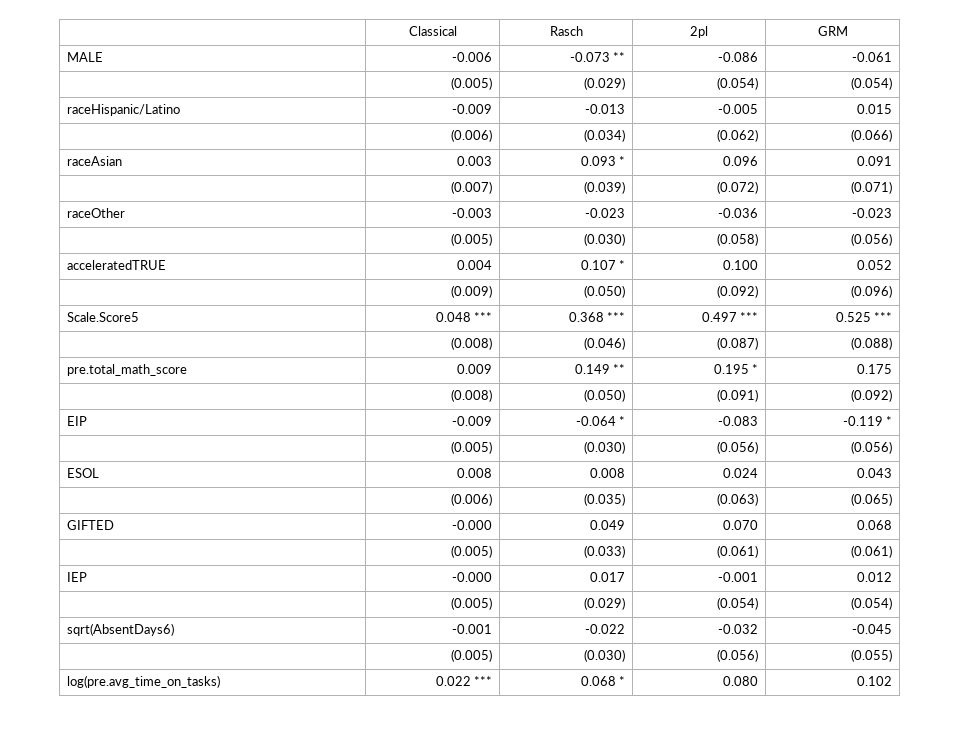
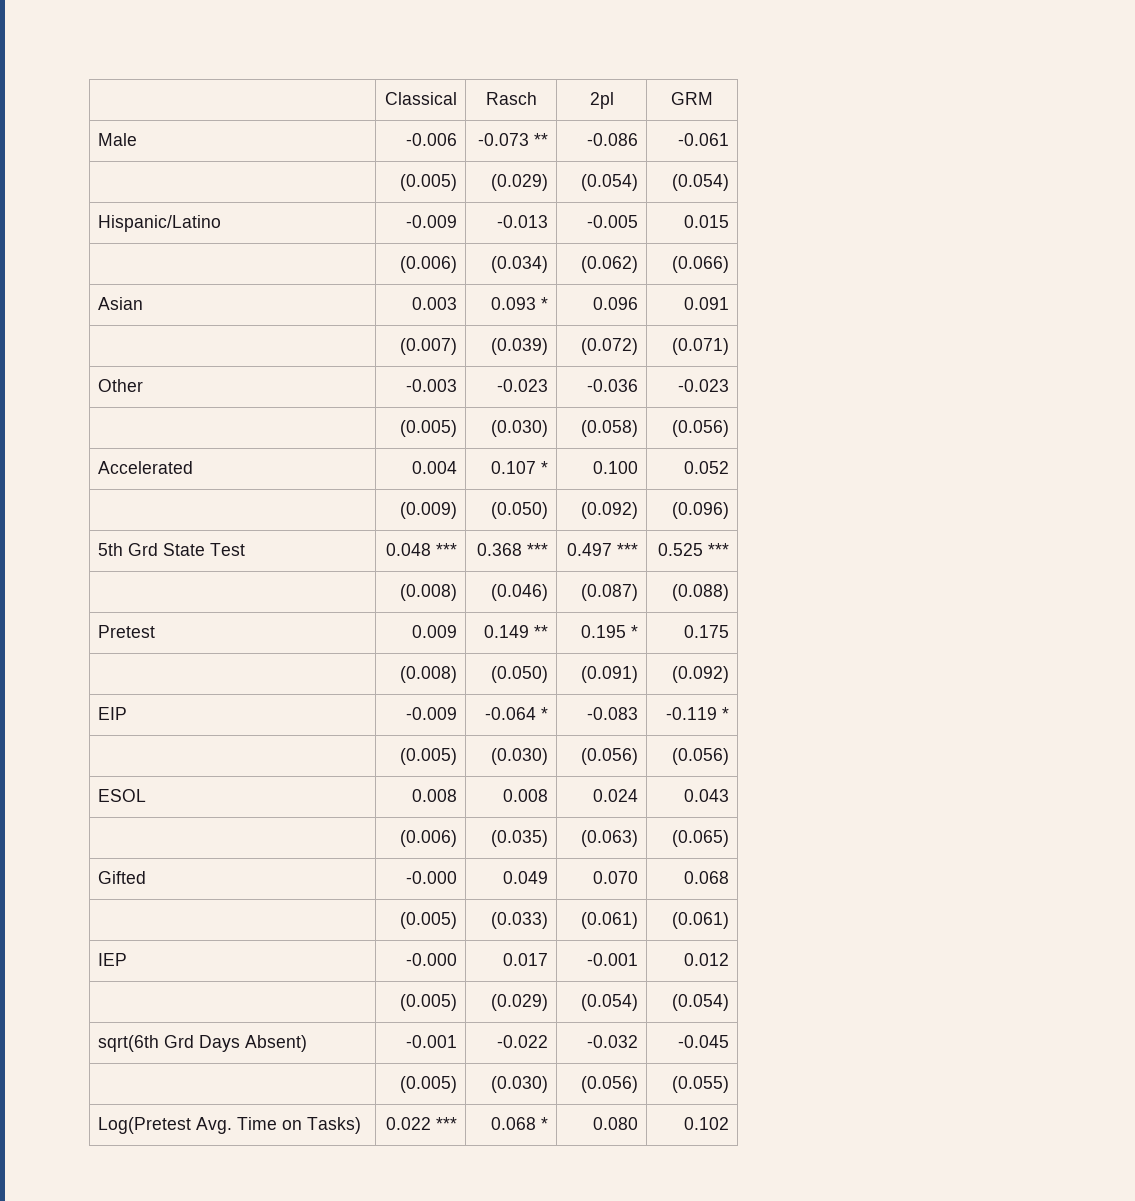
[66,52,103,62] MALE -> [97,133,137,146] Male
[66,104,180,116] raceHispanic/Latino -> [97,215,221,232] Hispanic/Latino
[66,156,122,166] raceAsian -> [97,297,143,310] Asian
[66,208,125,218] raceOther -> [97,379,143,392] Other
[66,260,166,270] acceleratedTRUE -> [97,461,193,474] Accelerated
[66,312,139,322] Scale.Score5 -> [97,543,245,556] 5th Grd State Test
[66,364,187,376] pre.total_math_score -> [97,625,155,638] Pretest
[66,520,114,530] GIFTED -> [97,871,146,884] Gifted
[66,623,174,636] sqrt(AbsentDays6) -> [97,1035,307,1052] sqrt(6th Grd Days Absent)
[66,675,220,688] log(pre.avg_time_on_tasks) -> [97,1117,361,1134] Log(Pretest Avg. Time on Tasks)

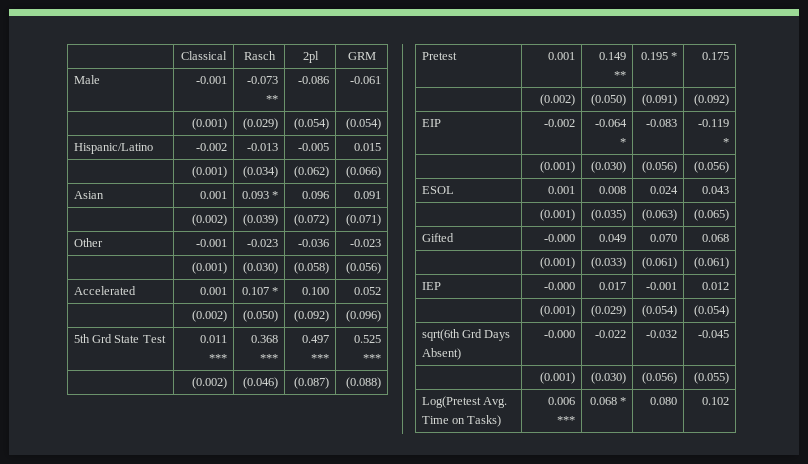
[406,133,458,146] -0.006 -> [196,76,228,84] -0.001
[400,174,458,191] (0.005) -> [192,118,228,130] (0.001)
[406,215,458,228] -0.009 -> [196,143,228,151] -0.002
[400,256,458,273] (0.006) -> [192,166,228,178] (0.001)
[412,297,458,310] 0.003 -> [200,191,228,199] 0.001
[400,338,458,355] (0.007) -> [192,214,228,226] (0.002)
[406,379,458,392] -0.003 -> [196,239,228,247] -0.001
[400,420,458,437] (0.005) -> [192,262,228,274] (0.001)
[412,461,458,474] 0.004 -> [200,287,228,295] 0.001
[400,502,458,519] (0.009) -> [192,310,228,322] (0.002)
[386,543,432,556] 0.048 -> [200,335,228,343] 0.011
[400,584,458,601] (0.008) -> [192,377,228,389] (0.002)
[412,625,458,638] 0.009 -> [548,52,576,60] 0.001
[400,666,458,683] (0.008) -> [540,94,576,106] (0.002)
[406,707,458,720] -0.009 -> [544,119,576,127] -0.002
[400,748,458,765] (0.005) -> [540,161,576,173] (0.001)
[412,789,458,802] 0.008 -> [548,186,576,194] 0.001
[400,830,458,847] (0.006) -> [540,209,576,221] (0.001)
[400,912,458,929] (0.005) -> [540,257,576,269] (0.001)
[400,994,458,1011] (0.005) -> [540,305,576,317] (0.001)
[406,1035,458,1048] -0.001 -> [544,330,576,338] -0.000
[400,1076,458,1093] (0.005) -> [540,372,576,384] (0.001)
[386,1117,432,1130] 0.022 -> [548,397,576,405] 0.006

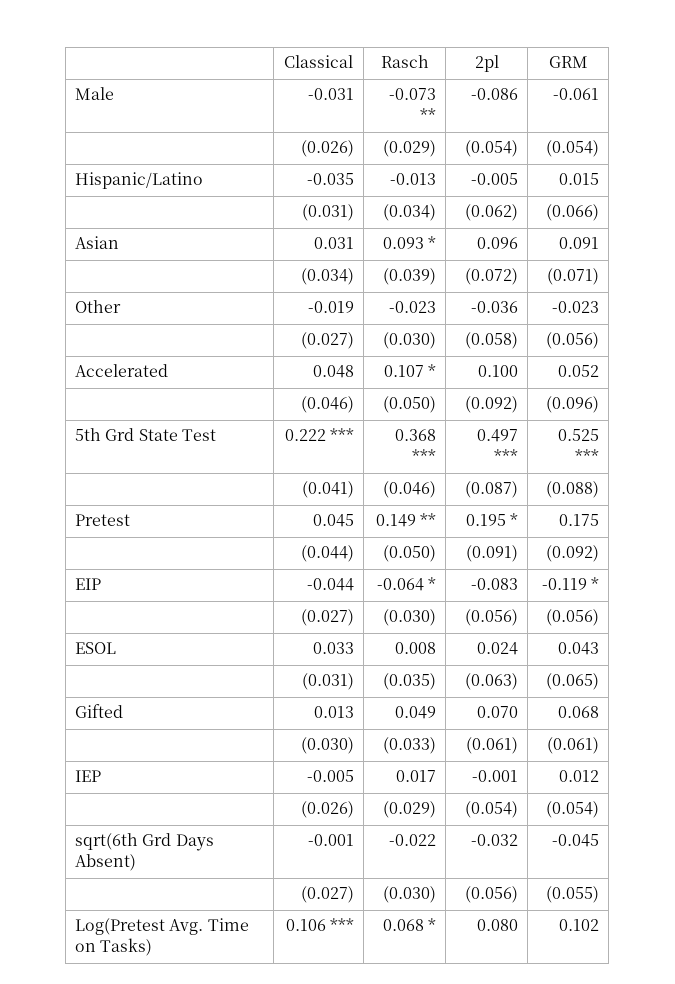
[196,76,228,84] -0.001 -> [308,88,355,100] -0.031
[192,118,228,130] (0.001) -> [301,140,355,157] (0.026)
[196,143,228,151] -0.002 -> [307,173,355,185] -0.035
[192,166,228,178] (0.001) -> [302,204,355,221] (0.031)
[200,191,228,199] 0.001 -> [314,237,355,249] 0.031
[192,214,228,226] (0.002) -> [301,268,355,285] (0.034)
[196,239,228,247] -0.001 -> [308,301,355,313] -0.019
[192,262,228,274] (0.001) -> [301,332,355,349] (0.027)
[200,287,228,295] 0.001 -> [313,365,355,378] 0.048
[192,310,228,322] (0.002) -> [301,396,355,413] (0.046)
[200,335,228,343] 0.011 -> [284,429,326,441] 0.222
[192,377,228,389] (0.002) -> [302,481,355,498] (0.041)
[548,52,576,60] 0.001 -> [313,514,355,527] 0.045
[540,94,576,106] (0.002) -> [301,545,355,562] (0.044)
[544,119,576,127] -0.002 -> [307,578,355,591] -0.044
[540,161,576,173] (0.001) -> [301,609,355,626] (0.027)
[548,186,576,194] 0.001 -> [313,642,355,654] 0.033
[540,209,576,221] (0.001) -> [302,673,355,690] (0.031)
[544,234,576,242] -0.000 -> [314,706,355,718] 0.013
[540,257,576,269] (0.001) -> [301,737,355,754] (0.030)
[544,282,576,290] -0.000 -> [307,770,355,782] -0.005
[540,305,576,317] (0.001) -> [301,801,355,818] (0.026)
[544,330,576,338] -0.000 -> [308,834,355,846] -0.001
[540,372,576,384] (0.001) -> [301,886,355,903] (0.027)
[548,397,576,405] 0.006 -> [285,919,326,931] 0.106

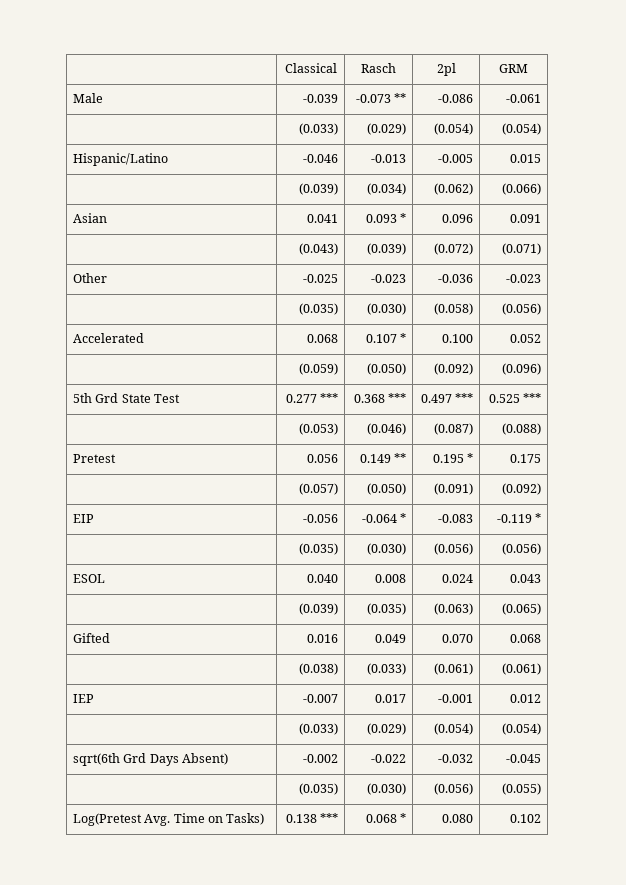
[308,88,355,100] -0.031 -> [303,94,339,103] -0.039
[301,140,355,157] (0.026) -> [299,123,339,135] (0.033)
[307,173,355,185] -0.035 -> [303,154,339,163] -0.046
[302,204,355,221] (0.031) -> [299,183,339,195] (0.039)
[314,237,355,249] 0.031 -> [307,214,339,223] 0.041
[301,268,355,285] (0.034) -> [299,243,339,255] (0.043)
[308,301,355,313] -0.019 -> [303,274,339,283] -0.025
[301,332,355,349] (0.027) -> [299,303,339,315] (0.035)
[313,365,355,378] 0.048 -> [307,334,339,343] 0.068
[301,396,355,413] (0.046) -> [299,363,339,375] (0.059)
[284,429,326,441] 0.222 -> [285,394,317,403] 0.277
[302,481,355,498] (0.041) -> [299,423,339,435] (0.053)
[313,514,355,527] 0.045 -> [307,454,339,463] 0.056
[301,545,355,562] (0.044) -> [299,483,339,495] (0.057)
[307,578,355,591] -0.044 -> [303,514,339,523] -0.056
[301,609,355,626] (0.027) -> [299,543,339,555] (0.035)
[313,642,355,654] 0.033 -> [307,574,339,583] 0.040
[302,673,355,690] (0.031) -> [299,603,339,615] (0.039)
[314,706,355,718] 0.013 -> [307,634,339,643] 0.016
[301,737,355,754] (0.030) -> [299,663,339,675] (0.038)
[307,770,355,782] -0.005 -> [303,694,339,703] -0.007
[301,801,355,818] (0.026) -> [299,723,339,735] (0.033)
[308,834,355,846] -0.001 -> [303,754,339,763] -0.002
[301,886,355,903] (0.027) -> [299,783,339,795] (0.035)
[285,919,326,931] 0.106 -> [285,814,317,823] 0.138

